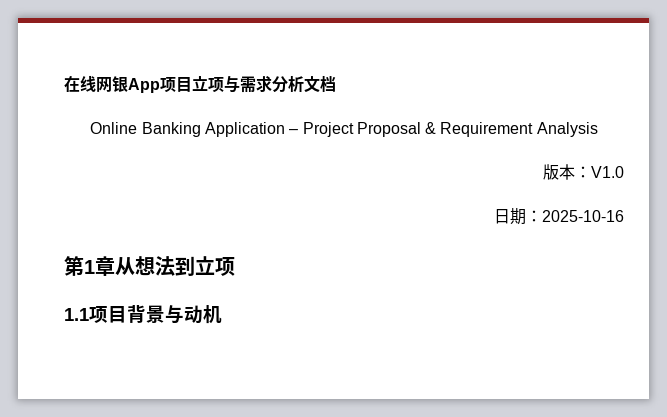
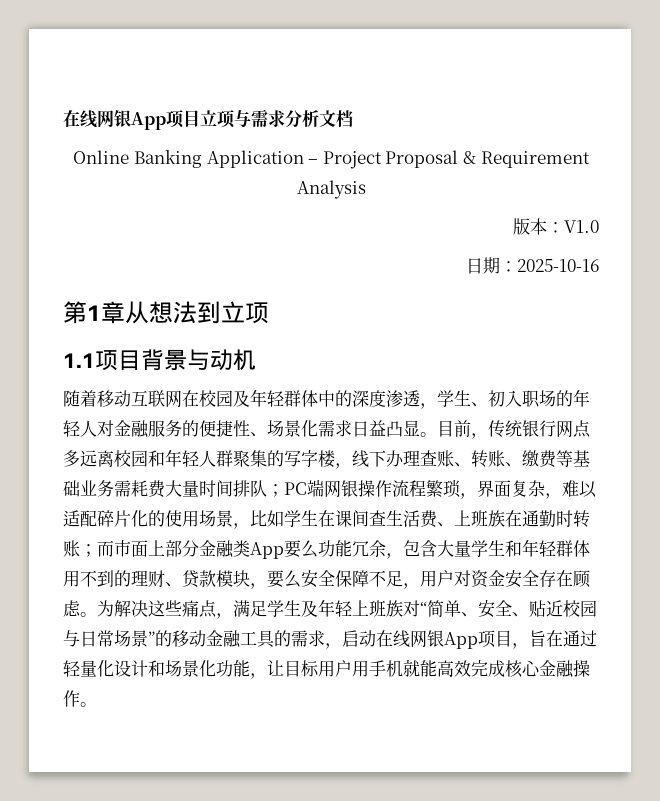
(222, 314) none -> [63,389,590,409] [63,420,591,439] [63,449,590,469] [63,479,597,499] [63,510,590,529] [63,539,590,559] [63,570,591,589] [63,599,597,619] [63,630,597,649] [63,659,590,679] [63,690,97,707] // 随着移动互联网在校园及年轻群体中的深度渗透，学生、初入职场的年轻人对金融服务的便捷性、场景化需求日益凸显。目前，传统银行网点多远离校园和年轻人群聚集的写字楼，线下办理查账、转账、缴费等基础业务需耗费大量时间排队；PC端网银操作流程繁琐，界面复杂，难以适配碎片化的使用场景，比如学生在课间查生活费、上班族在通勤时转账；而市面上部分金融类App要么功能冗余，包含大量学生和年轻群体用不到的理财、贷款模块，要么安全保障不足，用户对资金安全存在顾虑。为解决这些痛点，满足学生及年轻上班族对“简单、安全、贴近校园与日常场景”的移动金融工具的需求，启动在线网银App项目，旨在通过轻量化设计和场景化功能，让目标用户用手机就能高效完成核心金融操作。

